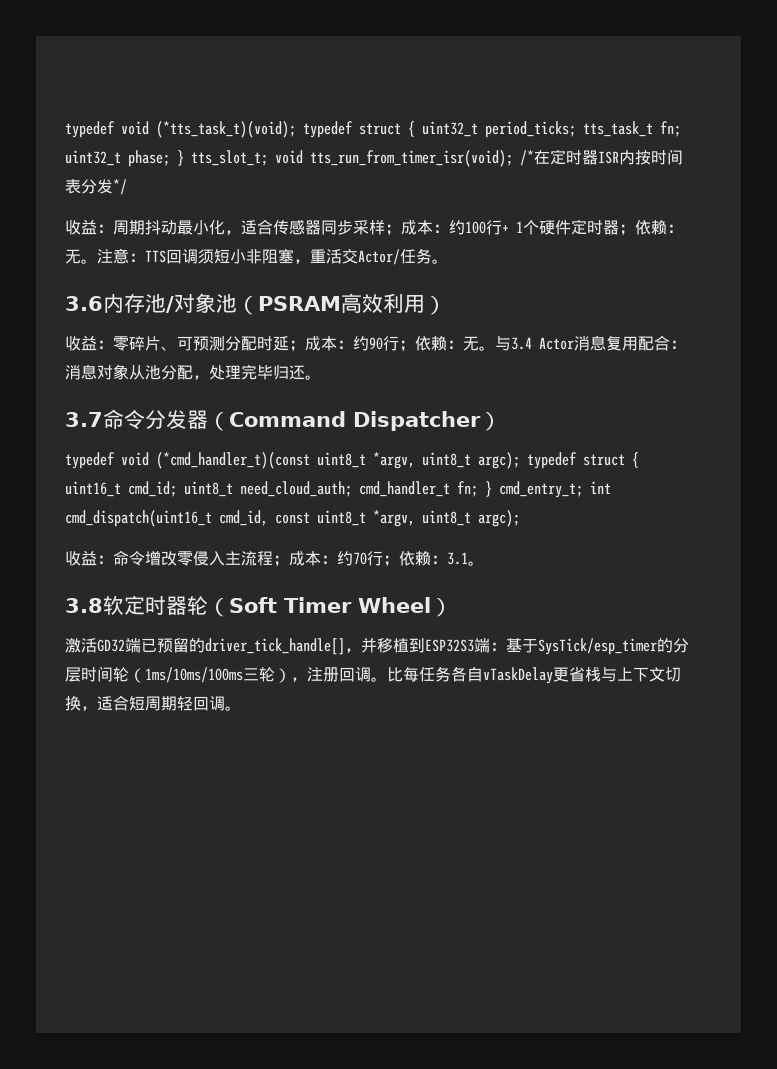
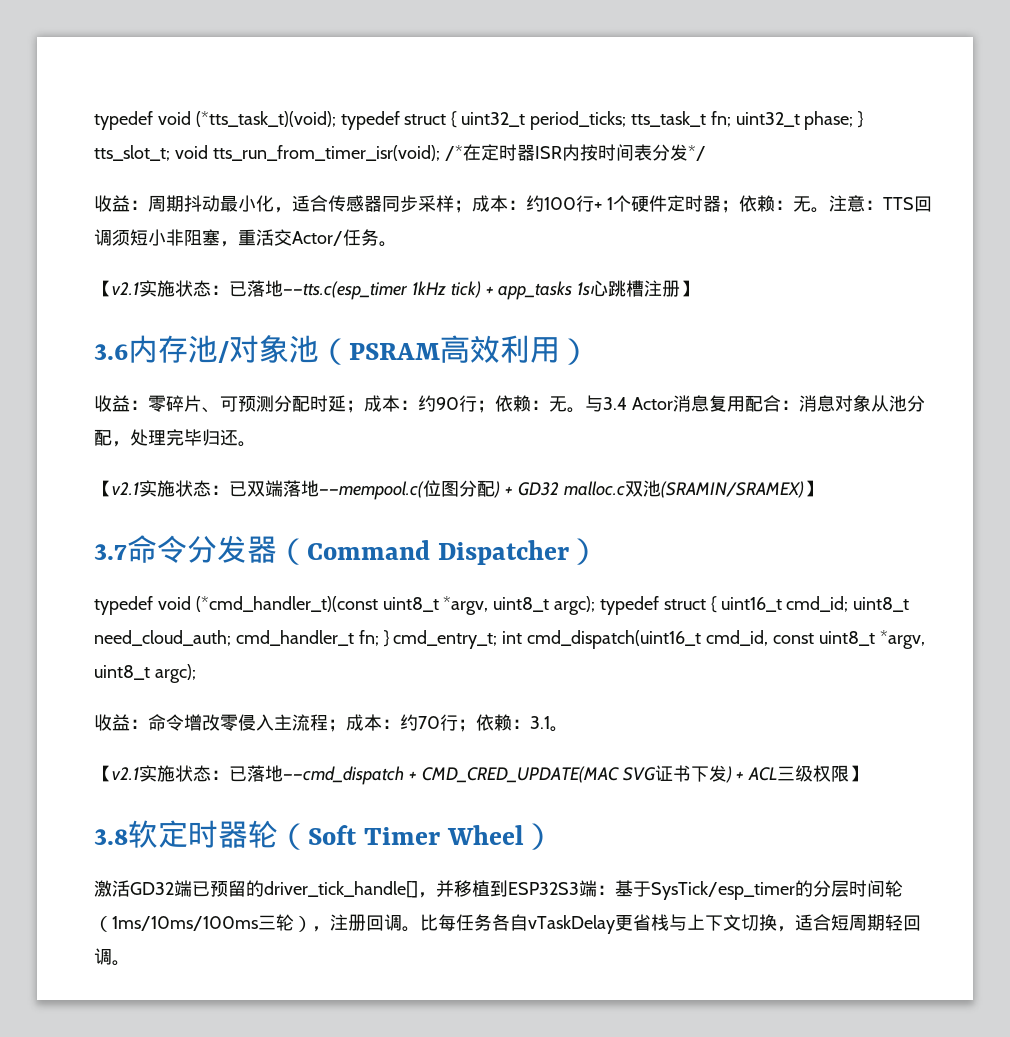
(448, 261) none -> [94,280,699,300] // 【v2.1实施状态：已落地——tts.c(esp_timer 1kHz tick) + app_tasks 1s心跳槽注册】
(321, 377) none -> [94,480,822,500] // 【v2.1实施状态：已双端落地——mempool.c(位图分配) + GD32 malloc.c双池(SRAMIN/SRAMEX)】
(484, 563) none -> [94,765,868,785] // 【v2.1实施状态：已落地——cmd_dispatch + CMD_CRED_UPDATE(MAC SVG证书下发) + ACL三级权限】

